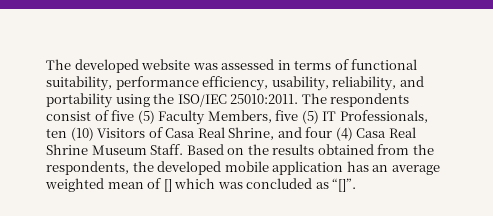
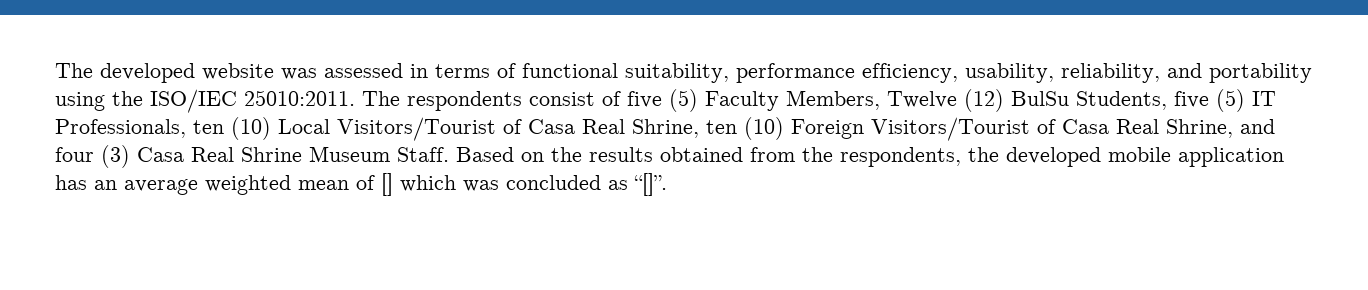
(272, 116) none -> [887,89,1167,112] Twelve (12) BulSu Students,
[97,128,146,138] Visitors -> [278,117,1030,141] Local Visitors/Tourist of Casa Real Shrine, ten (10) Foreign Visitors/Tourist
[335,127,353,141] (4) -> [101,145,130,168] (3)

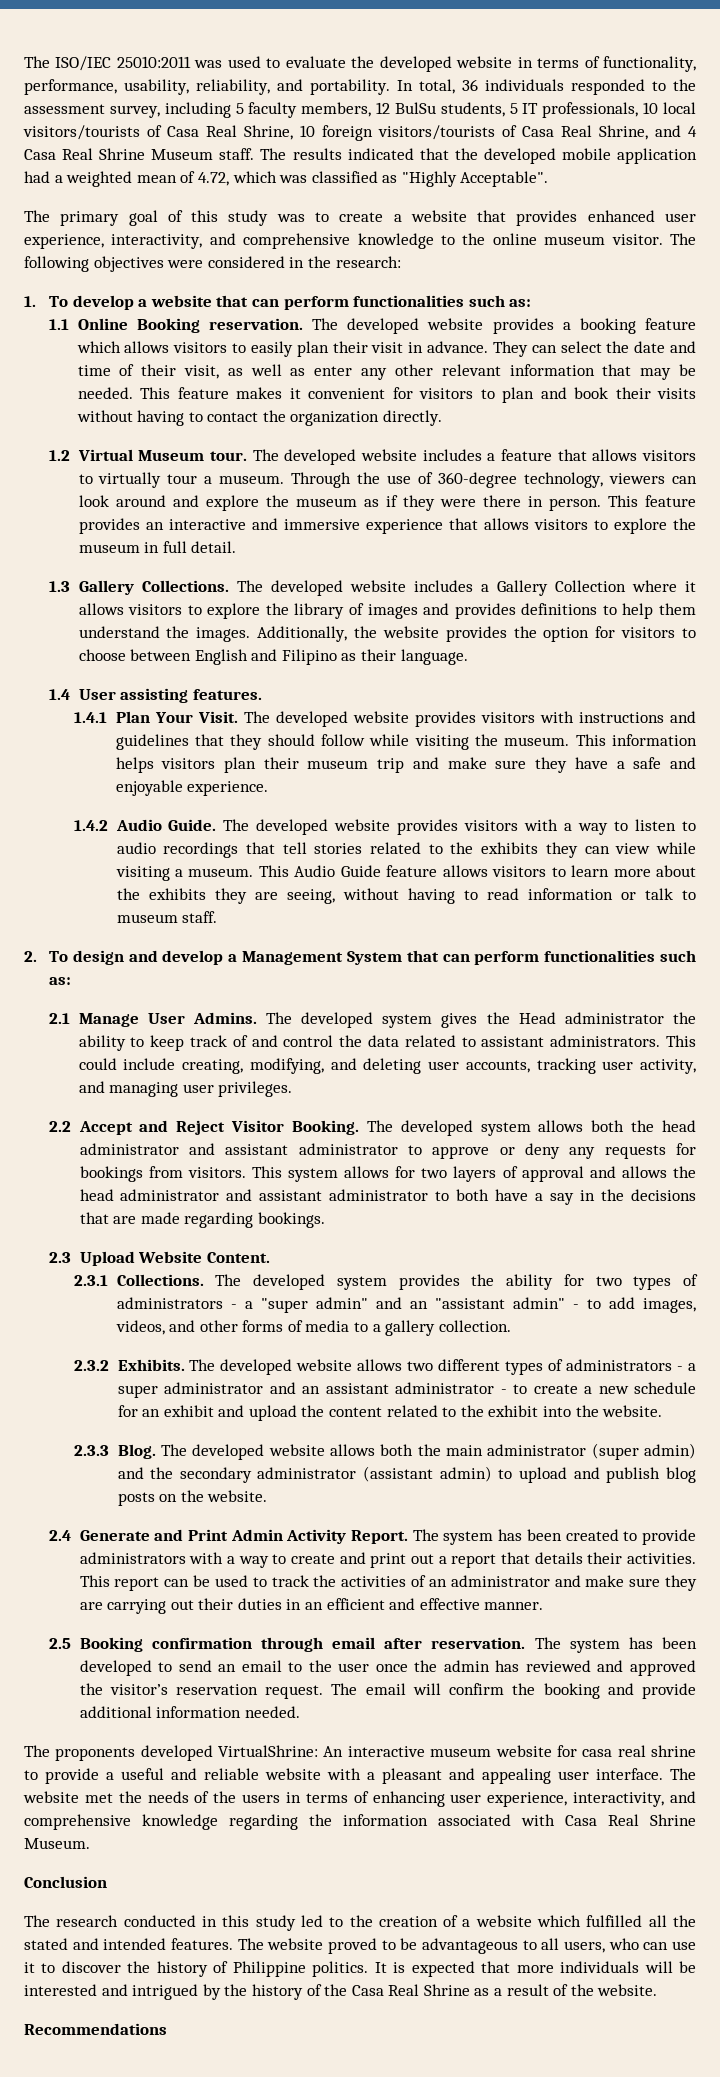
[55,63,1312,83] [55,89,1276,113] [55,117,1030,141] The developed website was assessed in terms of functional suitability, performance efficiency, usability, reliability, and portability using the ISO/IEC 25010:2011. The respondents consist of five (5) Faculty Members, Twelve (12) BulSu Students, five (5) IT Professionals, ten (10) Local Visitors/Tourist of Casa Real Shrine, ten (10) Foreign Visitors/Tourist -> [24,56,696,72] [24,79,696,95] [24,102,696,118] [23,125,495,141] The ISO/IEC 25010:2011 was used to evaluate the developed website in terms of functionality, performance, usability, reliability, and portability. In total, 36 individuals responded to the assessment survey, including 5 faculty members, 12 BulSu students, 5 IT professionals, 10 local visitors/tourists of Casa Real Shrine, 10 foreign visitors/tourists
[55,145,130,168] four (3) -> [688,126,697,137] 4
[397,147,961,167] Staff. Based on the results obtained from the respondents, -> [219,148,449,160] staff. The results indicated that
[55,175,198,195] has an average -> [24,171,63,183] had a
[381,173,393,196] [] -> [197,172,229,186] 4.72,
[506,173,667,196] concluded as “[]”. -> [311,171,549,187] [24,210,696,226] [24,233,696,249] [24,256,401,272] [24,295,532,310] [49,318,696,334] [76,341,697,357] [77,364,696,380] [77,387,696,403] [76,410,443,426] [49,449,696,465] [78,472,697,488] [78,495,696,511] [78,518,696,534] [78,541,237,553] [49,580,696,596] [78,603,696,619] [78,626,696,642] [78,649,468,665] [49,688,262,703] [74,711,696,727] [115,734,697,750] [115,757,696,773] [115,780,269,796] [74,819,697,835] [116,842,696,858] [115,865,696,881] [116,888,696,904] [116,911,218,923] [24,950,697,965] [49,977,72,985] [49,1012,696,1028] [78,1035,696,1051] [78,1058,697,1074] [78,1081,293,1097] [49,1120,696,1136] [79,1143,697,1159] [79,1166,696,1182] [79,1189,696,1205] [79,1212,325,1228] [49,1251,270,1266] [74,1274,699,1290] [116,1297,696,1313] [115,1320,511,1336] [74,1359,696,1375] [117,1382,697,1398] [117,1405,663,1421] [74,1443,696,1460] [117,1466,697,1483] [117,1490,268,1506] [49,1529,696,1545] [79,1552,696,1568] [79,1575,698,1591] [79,1598,544,1614] [49,1637,697,1653] [79,1660,696,1676] [79,1683,696,1699] [79,1706,300,1718] [24,1745,697,1761] [24,1768,696,1784] [23,1791,696,1807] [24,1814,696,1830] [24,1838,90,1849] [24,1876,107,1888] [24,1915,696,1931] [24,1938,696,1954] [24,1961,696,1977] [24,1984,658,2000] [24,2023,167,2035] classified as "Highly Acceptable". // The primary goal of this study was to create a website that provides enhanced user experience, interactivity, and comprehensive knowledge to the online museum visitor. The following objectives were considered in the research: // 1. To develop a website that can perform functionalities such as: // 1.1 Online Booking reservation. The developed website provides a booking feature which allows visitors to easily plan their visit in advance. They can select the date and time of their visit, as well as enter any other relevant information that may be needed. This feature makes it convenient for visitors to plan and book their visits without having to contact the organization directly. // 1.2 Virtual Museum tour. The developed website includes a feature that allows visitors to virtually tour a museum. Through the use of 360-degree technology, viewers can look around and explore the museum as if they were there in person. This feature provides an interactive and immersive experience that allows visitors to explore the museum in full detail. // 1.3 Gallery Collections. The developed website includes a Gallery Collection where it allows visitors to explore the library of images and provides definitions to help them understand the images. Additionally, the website provides the option for visitors to choose between English and Filipino as their language. // 1.4 User assisting features. // 1.4.1 Plan Your Visit. The developed website provides visitors with instructions and guidelines that they should follow while visiting the museum. This information helps visitors plan their museum trip and make sure they have a safe and enjoyable experience. // 1.4.2 Audio Guide. The developed website provides visitors with a way to listen to audio recordings that tell stories related to the exhibits they can view while visiting a museum. This Audio Guide feature allows visitors to learn more about the exhibits they are seeing, without having to read information or talk to museum staff. // 2. To design and develop a Management System that can perform functionalities such as: // 2.1 Manage User Admins. The developed system gives the Head administrator the ability to keep track of and control the data related to assistant administrators. This could include creating, modifying, and deleting user accounts, tracking user activity, and managing user privileges. // 2.2 Accept and Reject Visitor Booking. The developed system allows both the head administrator and assistant administrator to approve or deny any requests for bookings from visitors. This system allows for two layers of approval and allows the head administrator and assistant administrator to both have a say in the decisions that are made regarding bookings. // 2.3 Upload Website Content. // 2.3.1 Collections. The developed system provides the ability for two types of administrators - a "super admin" and an "assistant admin" - to add images, videos, and other forms of media to a gallery collection. // 2.3.2 Exhibits. The developed website allows two different types of administrators - a super administrator and an assistant administrator - to create a new schedule for an exhibit and upload the content related to the exhibit into the website. // 2.3.3 Blog. The developed website allows both the main administrator (super admin) and the secondary administrator (assistant admin) to upload and publish blog posts on the website. // 2.4 Generate and Print Admin Activity Report. The system has been created to provide administrators with a way to create and print out a report that details their activities. This report can be used to track the activities of an administrator and make sure they are carrying out their duties in an efficient and effective manner. // 2.5 Booking confirmation through email after reservation. The system has been developed to send an email to the user once the admin has reviewed and approved the visitor’s reservation request. The email will confirm the booking and provide additional information needed. // The proponents developed VirtualShrine: An interactive museum website for casa real shrine to provide a useful and reliable website with a pleasant and appealing user interface. The website met the needs of the users in terms of enhancing user experience, interactivity, and comprehensive knowledge regarding the information associated with Casa Real Shrine Museum. // Conclusion // The research conducted in this study led to the creation of a website which fulfilled all the stated and intended features. The website proved to be advantageous to all users, who can use it to discover the history of Philippine politics. It is expected that more individuals will be interested and intrigued by the history of the Casa Real Shrine as a result of the website. // Recommendations

